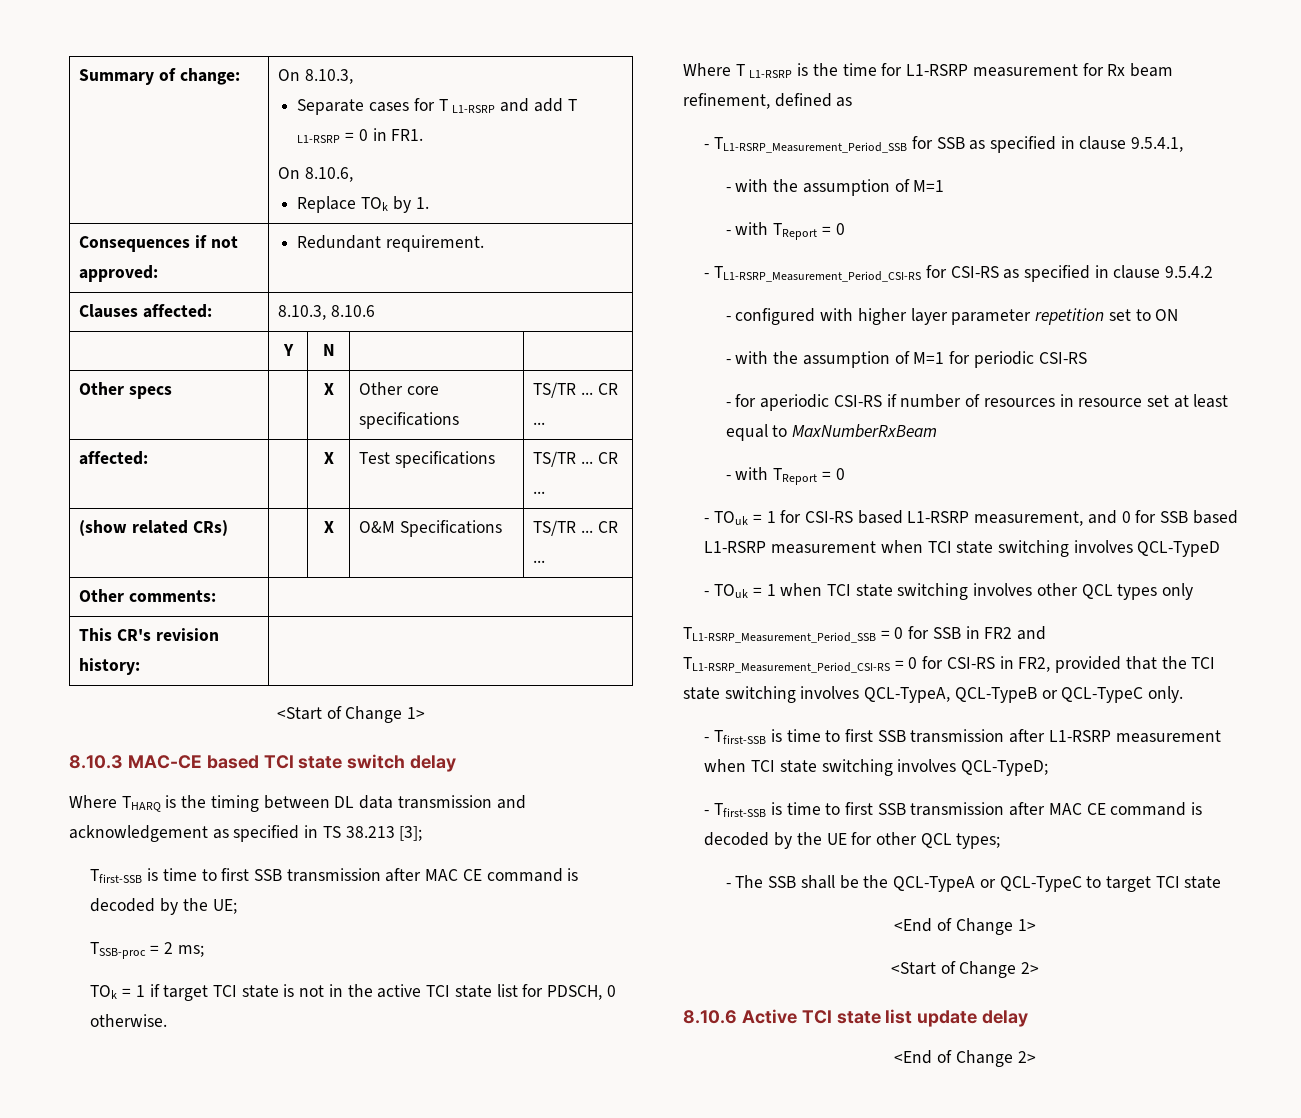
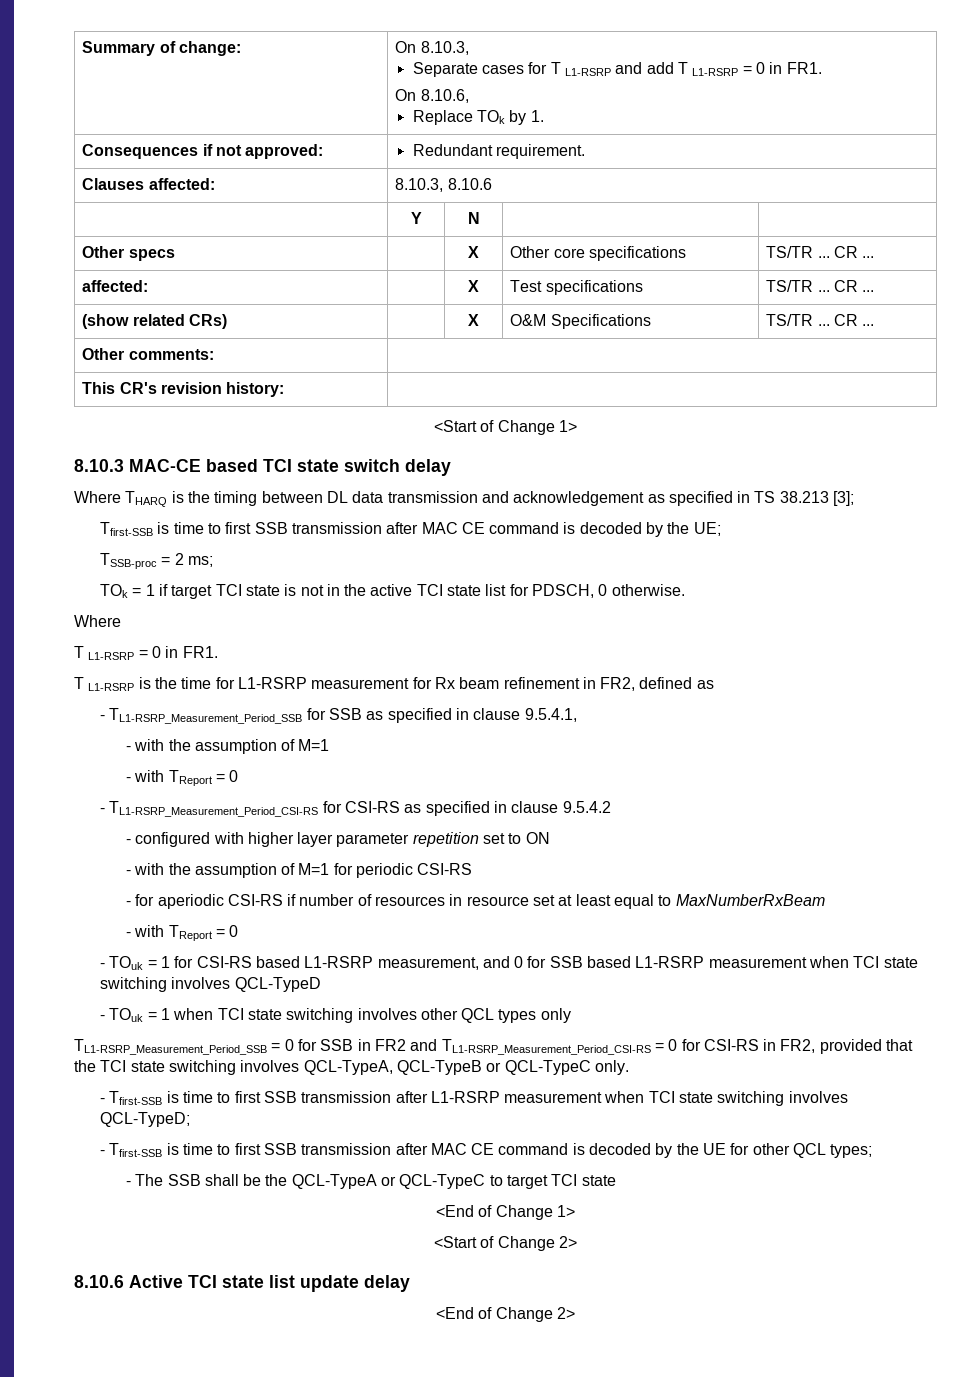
(731, 69) none -> [74,646,218,660] // T L1-RSRP = 0 in FR1. //
[683,93,770,109] refinement, -> [503,677,636,691] refinement in FR2,

